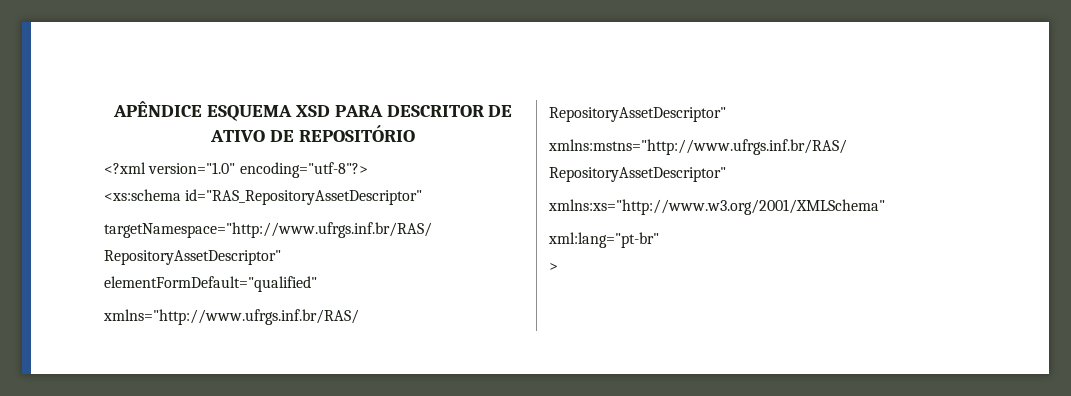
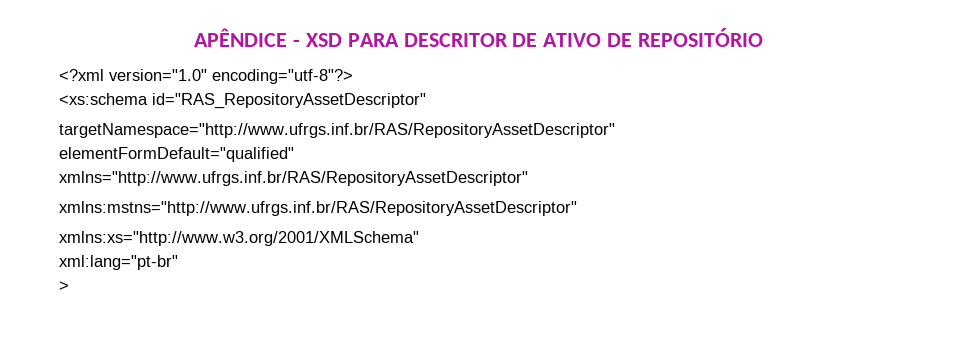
[206,105,292,121] ESQUEMA -> [292,39,300,47] -

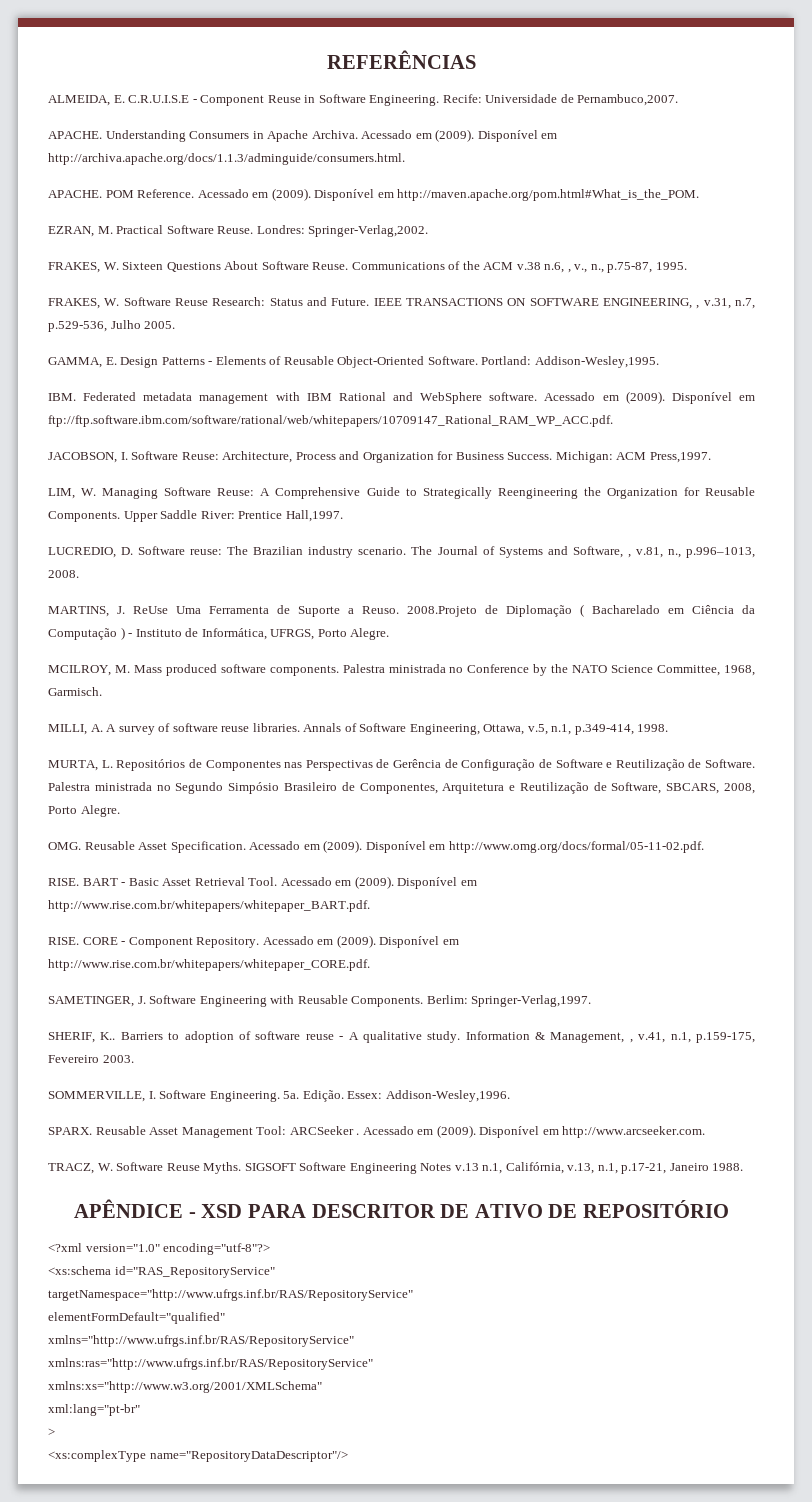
(193, 37) none -> [327,50,476,69] [48,94,679,106] [48,129,558,142] [48,153,405,165] [48,188,700,201] [48,225,429,237] [48,261,687,273] [48,297,755,309] [48,320,176,332] [48,356,659,368] [48,391,755,404] [48,415,613,427] [48,451,711,463] [48,487,755,499] [48,510,343,522] [48,546,755,558] [48,570,79,578] [48,604,755,617] [48,627,390,640] [48,664,755,676] [48,687,102,696] [48,723,669,735] [48,759,755,771] [48,782,756,794] [48,805,120,817] [48,840,704,853] [48,876,477,889] [48,900,370,912] [48,935,459,948] [48,959,370,971] [48,995,592,1007] [48,1031,756,1043] [48,1055,134,1063] [48,1090,510,1102] [48,1125,706,1138] [48,1162,744,1174] REFERÊNCIAS // ALMEIDA, E. C.R.U.I.S.E - Component Reuse in Software Engineering. Recife: Universidade de Pernambuco,2007. // APACHE. Understanding Consumers in Apache Archiva. Acessado em (2009). Disponível em http://archiva.apache.org/docs/1.1.3/adminguide/consumers.html. // APACHE. POM Reference. Acessado em (2009). Disponível em http://maven.apache.org/pom.html#What_is_the_POM. // EZRAN, M. Practical Software Reuse. Londres: Springer-Verlag,2002. // FRAKES, W. Sixteen Questions About Software Reuse. Communications of the ACM v.38 n.6, , v., n., p.75-87, 1995. // FRAKES, W. Software Reuse Research: Status and Future. IEEE TRANSACTIONS ON SOFTWARE ENGINEERING, , v.31, n.7, p.529-536, Julho 2005. // GAMMA, E. Design Patterns - Elements of Reusable Object-Oriented Software. Portland: Addison-Wesley,1995. // IBM. Federated metadata management with IBM Rational and WebSphere software. Acessado em (2009). Disponível em ftp://ftp.software.ibm.com/software/rational/web/whitepapers/10709147_Rational_RAM_WP_ACC.pdf. // JACOBSON, I. Software Reuse: Architecture, Process and Organization for Business Success. Michigan: ACM Press,1997. // LIM, W. Managing Software Reuse: A Comprehensive Guide to Strategically Reengineering the Organization for Reusable Components. Upper Saddle River: Prentice Hall,1997. // LUCREDIO, D. Software reuse: The Brazilian industry scenario. The Journal of Systems and Software, , v.81, n., p.996–1013, 2008. // MARTINS, J. ReUse Uma Ferramenta de Suporte a Reuso. 2008.Projeto de Diplomação ( Bacharelado em Ciência da Computação ) - Instituto de Informática, UFRGS, Porto Alegre. // MCILROY, M. Mass produced software components. Palestra ministrada no Conference by the NATO Science Committee, 1968, Garmisch. // MILLI, A. A survey of software reuse libraries. Annals of Software Engineering, Ottawa, v.5, n.1, p.349-414, 1998. // MURTA, L. Repositórios de Componentes nas Perspectivas de Gerência de Configuração de Software e Reutilização de Software. Palestra ministrada no Segundo Simpósio Brasileiro de Componentes, Arquitetura e Reutilização de Software, SBCARS, 2008, Porto Alegre. // OMG. Reusable Asset Specification. Acessado em (2009). Disponível em http://www.omg.org/docs/formal/05-11-02.pdf. // RISE. BART - Basic Asset Retrieval Tool. Acessado em (2009). Disponível em http://www.rise.com.br/whitepapers/whitepaper_BART.pdf. // RISE. CORE - Component Repository. Acessado em (2009). Disponível em http://www.rise.com.br/whitepapers/whitepaper_CORE.pdf. // SAMETINGER, J. Software Engineering with Reusable Components. Berlim: Springer-Verlag,1997. // SHERIF, K.. Barriers to adoption of software reuse - A qualitative study. Information & Management, , v.41, n.1, p.159-175, Fevereiro 2003. // SOMMERVILLE, I. Software Engineering. 5a. Edição. Essex: Addison-Wesley,1996. // SPARX. Reusable Asset Management Tool: ARCSeeker . Acessado em (2009). Disponível em http://www.arcseeker.com. // TRACZ, W. Software Reuse Myths. SIGSOFT Software Engineering Notes v.13 n.1, Califórnia, v.13, n.1, p.17-21, Janeiro 1988. //
[152,93,426,109] [59,123,615,138] id="RAS_RepositoryAssetDescriptor" // targetNamespace="http://www.ufrgs.inf.br/RAS/RepositoryAssetDescriptor" -> [114,1266,275,1278] [48,1289,413,1301] id="RAS_RepositoryService" // targetNamespace="http://www.ufrgs.inf.br/RAS/RepositoryService"
[59,171,528,186] [59,201,577,216] xmlns="http://www.ufrgs.inf.br/RAS/RepositoryAssetDescriptor" // xmlns:mstns="http://www.ufrgs.inf.br/RAS/RepositoryAssetDescriptor" -> [48,1335,354,1347] [48,1358,373,1370] xmlns="http://www.ufrgs.inf.br/RAS/RepositoryService" // xmlns:ras="http://www.ufrgs.inf.br/RAS/RepositoryService"
(69, 286) none -> [48,1450,348,1462] // <xs:complexType name="RepositoryDataDescriptor"/>

